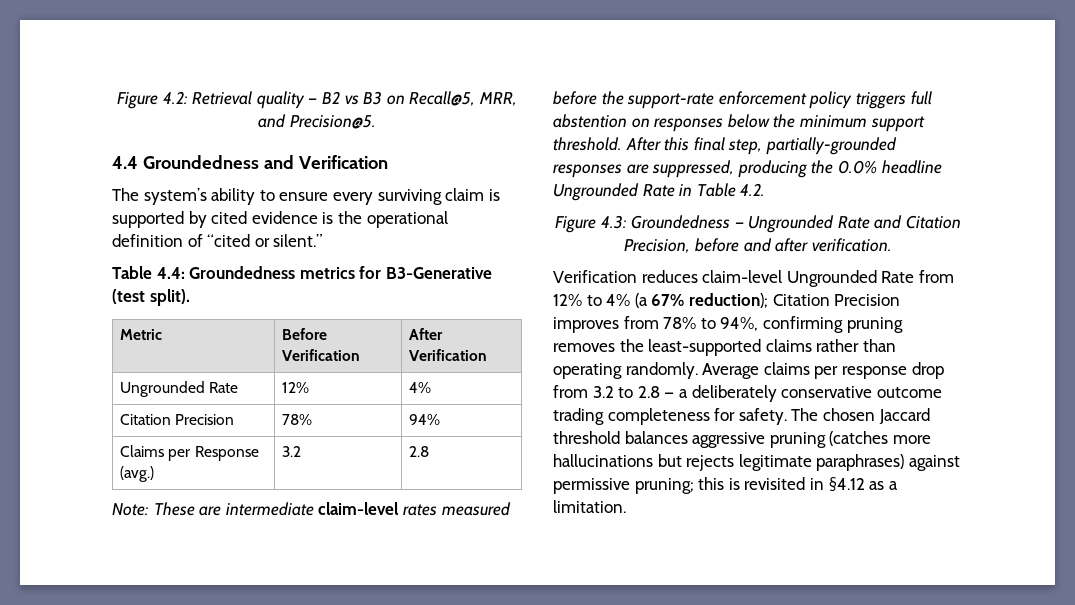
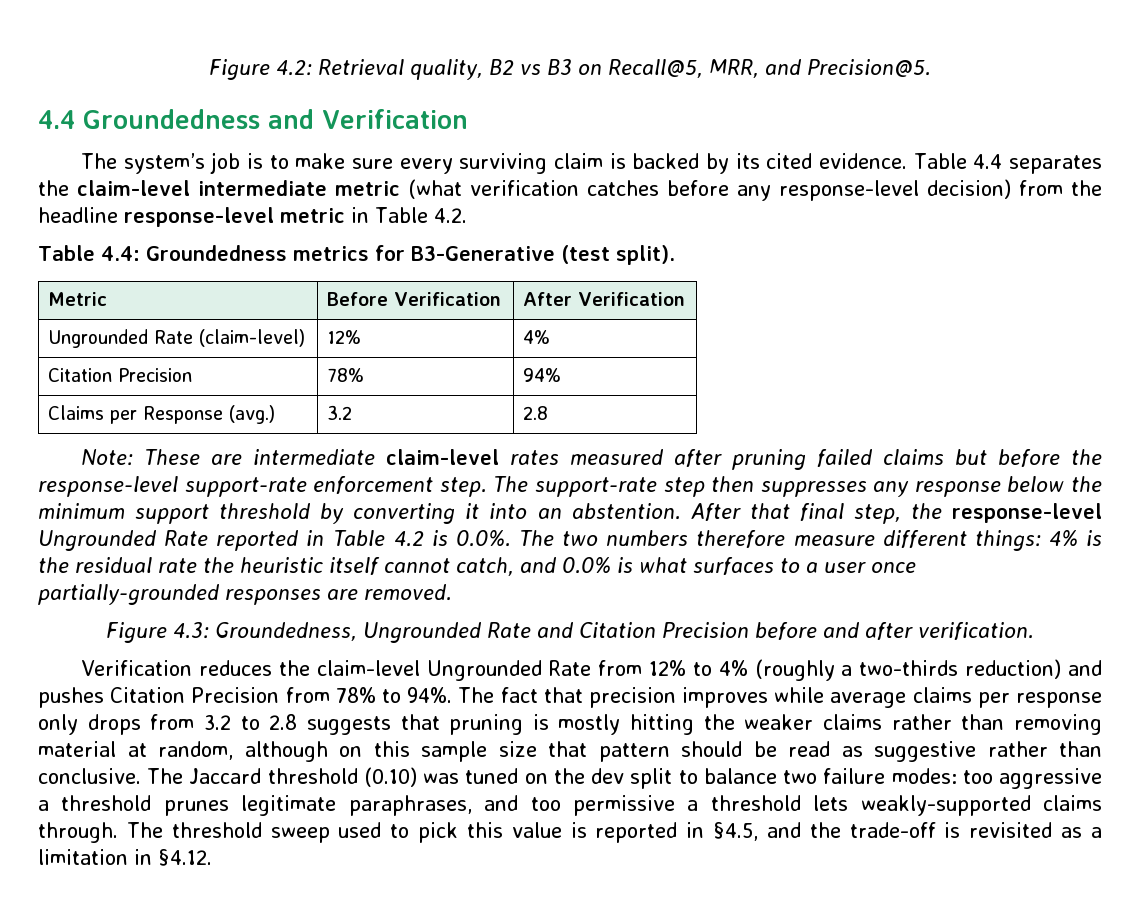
[256,91,318,109] quality — -> [410,59,483,80] quality,
[211,188,500,205] [112,211,448,228] [112,234,323,247] ability to ensure every surviving claim is supported by cited evidence is the operational definition of “cited or silent.” -> [210,152,1102,174] [38,179,1102,201] [38,207,467,227] job is to make sure every surviving claim is backed by its cited evidence. Table 4.4 separates the claim-level intermediate metric (what verification catches before any response-level decision) from the headline response-level metric in Table 4.2.
(239, 387) none -> [198,329,305,347] (claim-level)
(511, 509) none -> [674,449,988,470] after pruning failed claims but
(624, 98) none -> [38,476,178,497] response-level
[809,91,932,109] [553,114,925,132] [553,137,897,155] [553,160,942,178] [553,183,766,201] policy triggers full abstention on responses below the minimum support threshold. After this final step, partially-grounded responses are suppressed, producing the 0.0% headline Ungrounded Rate in Table 4.2. -> [439,476,1103,497] [38,503,1102,524] [38,530,1102,551] [38,557,916,576] [38,584,452,605] step. The support-rate step then suppresses any response below the minimum support threshold by converting it into an abstention. After that final step, the response-level Ungrounded Rate reported in Table 4.2 is 0.0%. The two numbers therefore measure different things: 4% is the residual rate the heuristic itself cannot catch, and 0.0% is what surfaces to a user once partially-grounded responses are removed.
[631,215,744,229] Groundedness — -> [215,622,357,641] Groundedness,
[624,239,691,253] Precision, -> [662,622,749,638] Precision
(698, 276) none -> [278,660,310,676] the
[634,293,901,308] [553,317,619,333] (a 67% reduction); Citation Precision improves -> [754,659,1103,681] [38,687,280,708] (roughly a two-thirds reduction) and pushes Citation Precision
[720,316,903,333] [553,339,896,356] [553,362,760,379] 94%, confirming pruning removes the least-supported claims rather than operating randomly. Average -> [407,687,907,708] 94%. The fact that precision improves while average
[911,362,944,379] drop -> [38,714,141,735] only drops
[664,385,942,402] [553,408,930,425] [553,431,931,448] [553,454,960,471] [553,477,898,494] [553,500,626,513] — a deliberately conservative outcome trading completeness for safety. The chosen Jaccard threshold balances aggressive pruning (catches more hallucinations but rejects legitimate paraphrases) against permissive pruning; this is revisited in §4.12 as a limitation. -> [306,714,1102,735] [38,741,1102,762] [38,767,1103,789] [38,795,1102,816] [38,822,1103,843] [38,849,212,866] suggests that pruning is mostly hitting the weaker claims rather than removing material at random, although on this sample size that pattern should be read as suggestive rather than conclusive. The Jaccard threshold (0.10) was tuned on the dev split to balance two failure modes: too aggressive a threshold prunes legitimate paraphrases, and too permissive a threshold lets weakly-supported claims through. The threshold sweep used to pick this value is reported in §4.5, and the trade-off is revisited as a limitation in §4.12.

